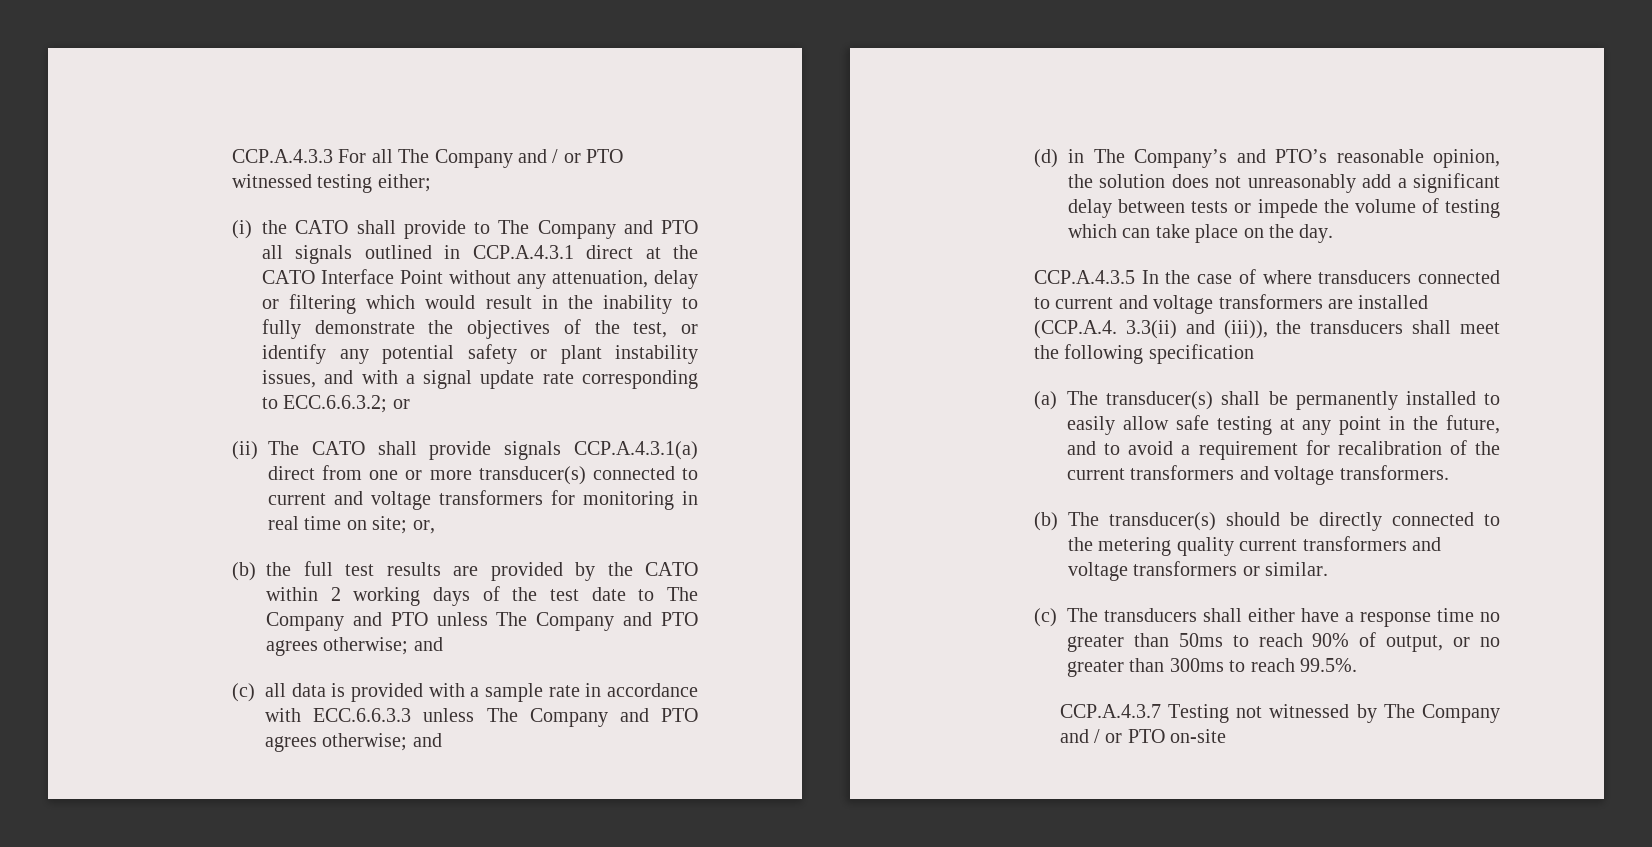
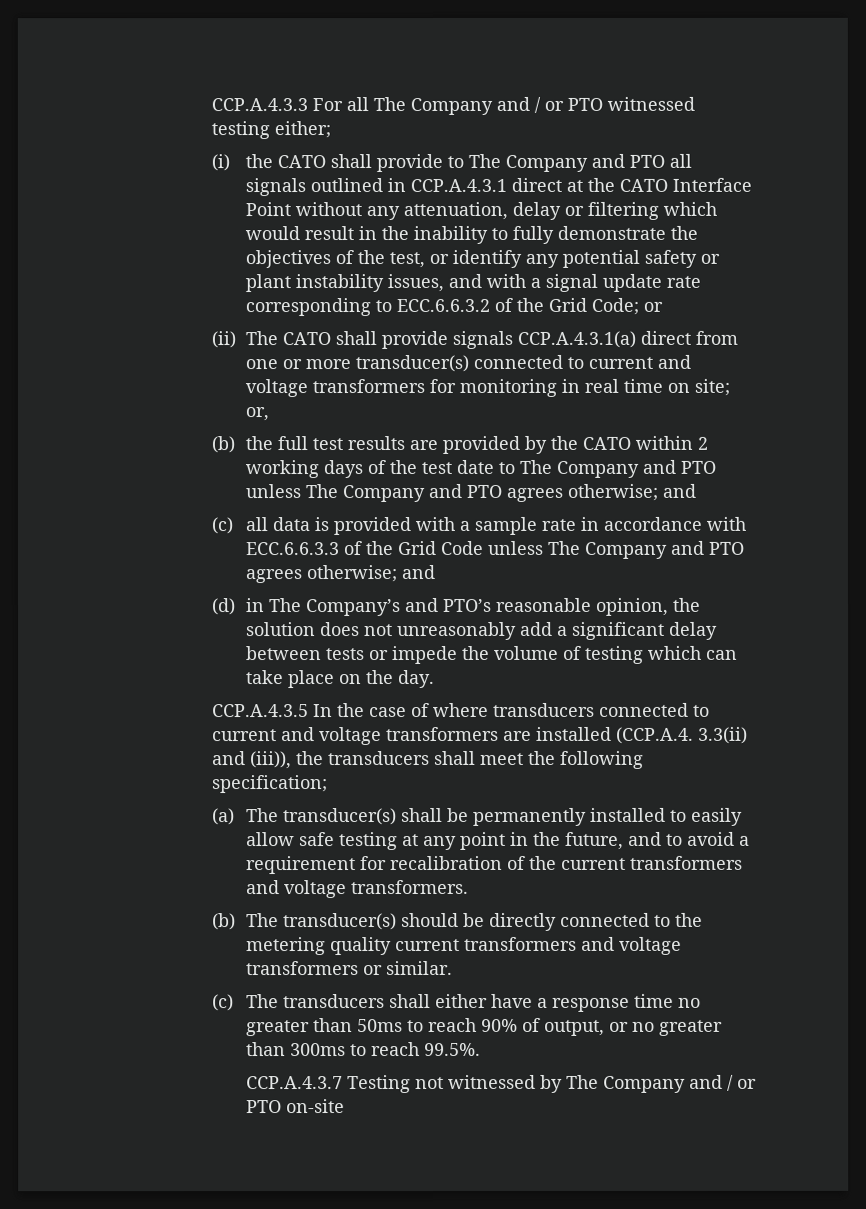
[283,395,388,413] ECC.6.6.3.2; -> [396,297,640,315] ECC.6.6.3.2 of the Grid Code;
(412, 715) none -> [343,540,484,556] of the Grid Code
[1148,344,1254,364] specification -> [212,775,329,794] specification;

